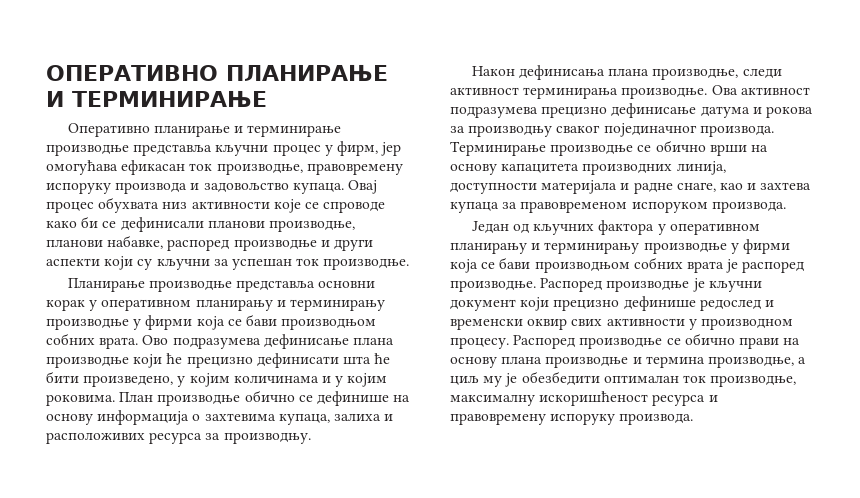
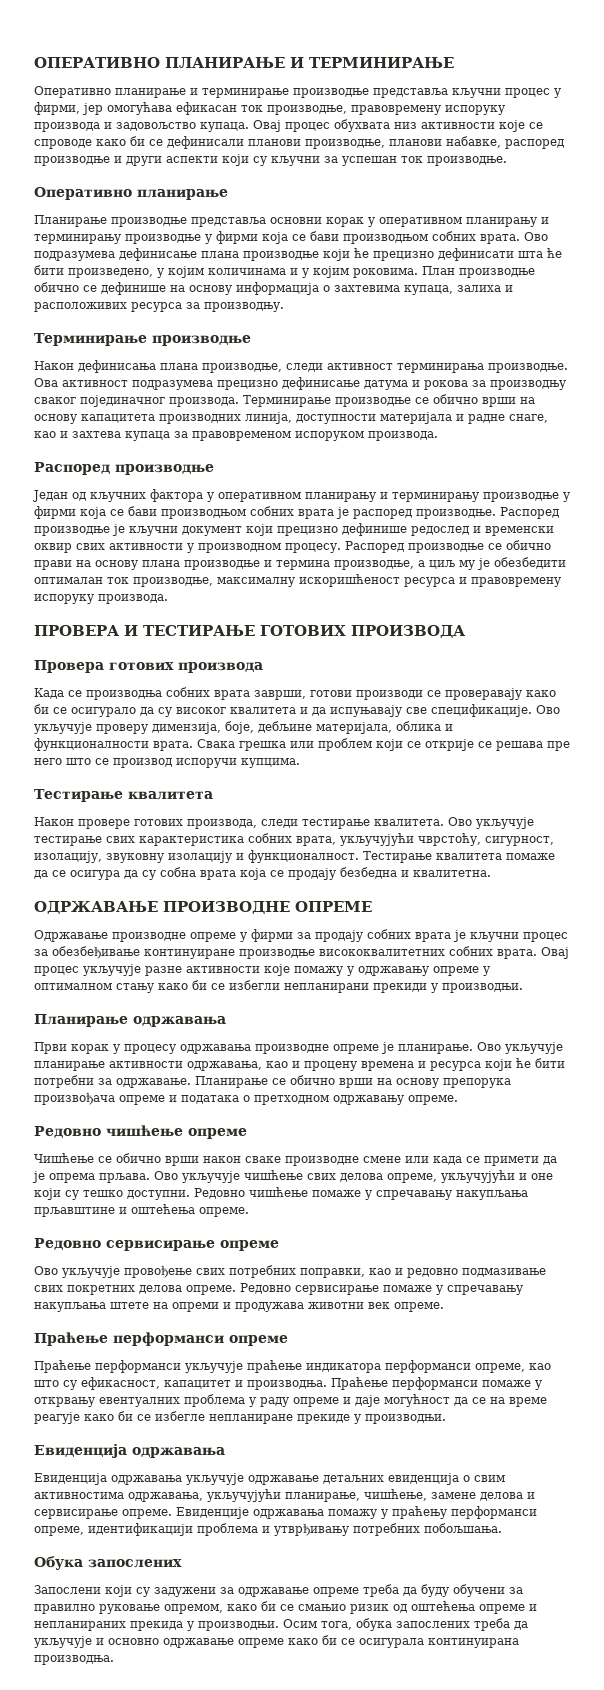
[336,141,378,156] фирм, -> [34,102,80,115] фирми,
(410, 264) none -> [34,187,228,200] // Оперативно планирање
(311, 438) none -> [34,333,251,346] // Терминирање производње
(786, 207) none -> [34,462,214,475] // Распоред производње
(694, 419) none -> [34,625,466,638] [34,660,263,673] [34,687,556,700] [34,704,560,717] [34,721,453,734] [34,738,570,751] [34,758,300,768] [34,789,213,802] [34,817,534,829] [34,833,554,846] [34,850,555,863] [34,867,491,880] [34,901,372,914] [34,929,568,942] [34,946,569,959] [34,964,490,976] [34,980,523,993] [34,1014,226,1027] [34,1042,563,1054] [34,1058,565,1071] [34,1075,511,1088] [34,1092,458,1105] [34,1125,247,1139] [34,1153,557,1166] [32,1170,553,1183] [34,1187,528,1200] [34,1204,249,1217] [34,1238,279,1251] [34,1265,546,1278] [34,1283,523,1295] [34,1302,444,1312] [34,1332,288,1346] [34,1360,551,1373] [34,1377,542,1390] [34,1394,547,1407] [34,1411,446,1424] [34,1444,225,1458] [34,1473,505,1485] [34,1489,535,1502] [34,1506,537,1519] [34,1523,502,1536] [34,1556,182,1570] [34,1584,523,1597] [34,1601,537,1614] [34,1618,528,1631] [34,1635,519,1648] [34,1655,114,1665] // ПРОВЕРА И ТЕСТИРАЊЕ ГОТОВИХ ПРОИЗВОДА // Провера готових производа // Када се производња собних врата заврши, готови производи се проверавају како би се осигурало да су високог квалитета и да испуњавају све спецификације. Ово укључује проверу димензија, боје, дебљине материјала, облика и функционалности врата. Свака грешка или проблем који се открије се решава пре него што се производ испоручи купцима. // Тестирање квалитета // Након провере готових производа, следи тестирање квалитета. Ово укључује тестирање свих карактеристика собних врата, укључујући чврстоћу, сигурност, изолацију, звуковну изолацију и функционалност. Тестирање квалитета помаже да се осигура да су собна врата која се продају безбедна и квалитетна. // ОДРЖАВАЊЕ ПРОИЗВОДНЕ ОПРЕМЕ // Одржавање производне опреме у фирми за продају собних врата је кључни процес за обезбеђивање континуиране производње висококвалитетних собних врата. Овај процес укључује разне активности које помажу у одржавању опреме у оптималном стању како би се избегли непланирани прекиди у производњи. // Планирање одржавања // Први корак у процесу одржавања производне опреме је планирање. Ово укључује планирање активности одржавања, као и процену времена и ресурса који ће бити потребни за одржавање. Планирање се обично врши на основу препорука произвођача опреме и података о претходном одржавању опреме. // Редовно чишћење опреме // Чишћење се обично врши након сваке производне смене или када се примети да је опрема прљава. Ово укључује чишћење свих делова опреме, укључујући и оне који су тешко доступни. Редовно чишћење помаже у спречавању накупљања прљавштине и оштећења опреме. // Редовно сервисирање опреме // Ово укључује провођење свих потребних поправки, као и редовно подмазивање свих покретних делова опреме. Редовно сервисирање помаже у спречавању накупљања штете на опреми и продужава животни век опреме. // Праћење перформанси опреме // Праћење перформанси укључује праћење индикатора перформанси опреме, као што су ефикасност, капацитет и производња. Праћење перформанси помаже у открвању евентуалних проблема у раду опреме и даје могућност да се на време реагује како би се избегле непланиране прекиде у производњи. // Евиденција одржавања // Евиденција одржавања укључује одржавање детаљних евиденција о свим активностима одржавања, укључујући планирање, чишћење, замене делова и сервисирање опреме. Евиденције одржавања помажу у праћењу перформанси опреме, идентификацији проблема и утврђивању потребних побољшања. // Обука запослених // Запослени који су задужени за одржавање опреме треба да буду обучени за правилно руковање опремом, како би се смањио ризик од оштећења опреме и непланираних прекида у производњи. Осим тога, обука запослених треба да укључује и основно одржавање опреме како би се осигурала континуирана производња.

